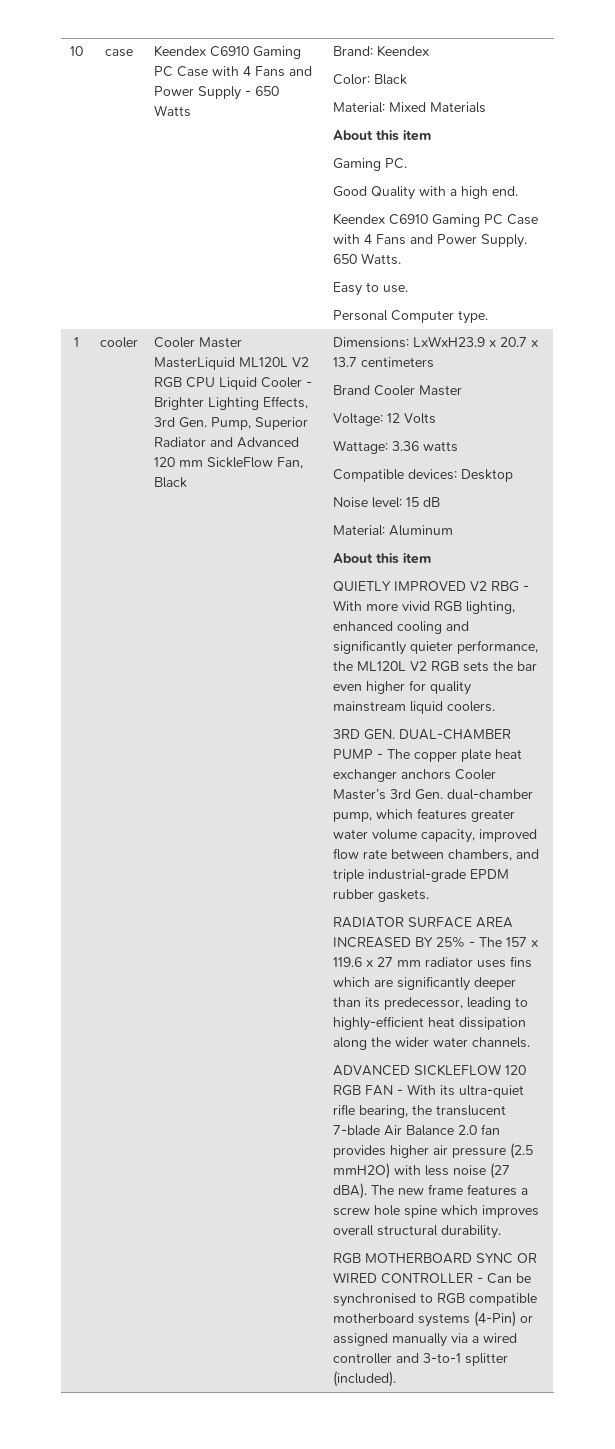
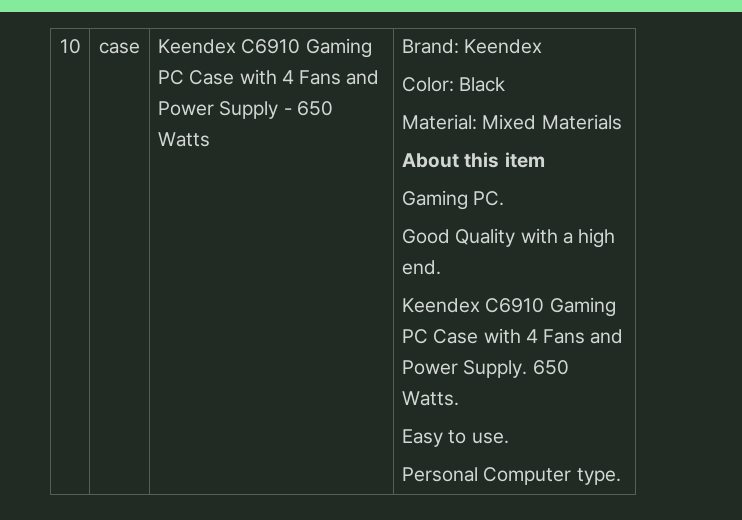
[74,337,79,347] [100,337,138,348] [154,337,243,348] [154,357,310,370] [154,377,313,390] [154,396,309,410] [154,417,309,430] [154,437,300,448] [154,457,304,469] [154,477,188,488] [333,336,539,348] [333,357,435,368] [333,385,463,396] [333,413,437,426] [333,440,459,454] [333,469,514,482] [333,497,441,508] [333,525,454,536] [333,553,432,564] [333,581,530,592] [333,600,516,614] [333,621,470,634] [333,640,539,655] [333,661,538,672] [333,680,472,695] [333,701,496,714] [333,729,512,740] [333,749,523,762] [333,769,497,782] [333,789,534,800] [333,808,516,822] [333,829,538,843] [333,848,540,861] [333,869,510,882] [333,889,430,902] [333,917,514,928] [333,936,539,948] [333,956,533,968] [333,976,517,991] [333,997,529,1010] [333,1016,527,1031] [333,1037,531,1050] [333,1064,527,1076] [333,1084,525,1098] [333,1104,507,1118] [333,1124,501,1136] [333,1143,534,1159] [333,1163,511,1179] [333,1183,529,1199] [333,1205,540,1218] [333,1225,502,1239] [333,1253,538,1264] [333,1272,532,1284] [333,1293,538,1307] [333,1311,534,1327] [333,1333,518,1347] [333,1353,509,1366] [333,1371,397,1387] // 1 | cooler | Cooler Master MasterLiquid ML120L V2 RGB CPU Liquid Cooler - Brighter Lighting Effects, 3rd Gen. Pump, Superior Radiator and Advanced 120 mm SickleFlow Fan, Black | Dimensions: LxWxH23.9 x 20.7 x 13.7 centimeters // Brand Cooler Master // Voltage: 12 Volts // Wattage: 3.36 watts // Compatible devices: Desktop // Noise level: 15 dB // Material: Aluminum // About this item // QUIETLY IMPROVED V2 RBG - With more vivid RGB lighting, enhanced cooling and significantly quieter performance, the ML120L V2 RGB sets the bar even higher for quality mainstream liquid coolers. // 3RD GEN. DUAL-CHAMBER PUMP - The copper plate heat exchanger anchors Cooler Master’s 3rd Gen. dual-chamber pump, which features greater water volume capacity, improved flow rate between chambers, and triple industrial-grade EPDM rubber gaskets. // RADIATOR SURFACE AREA INCREASED BY 25% - The 157 x 119.6 x 27 mm radiator uses fins which are significantly deeper than its predecessor, leading to highly-efficient heat dissipation along the wider water channels. // ADVANCED SICKLEFLOW 120 RGB FAN - With its ultra-quiet rifle bearing, the translucent 7-blade Air Balance 2.0 fan provides higher air pressure (2.5 mmH2O) with less noise (27 dBA). The new frame features a screw hole spine which improves overall structural durability. // RGB MOTHERBOARD SYNC OR WIRED CONTROLLER - Can be synchronised to RGB compatible motherboard systems (4-Pin) or assigned manually via a wired controller and 3-to-1 splitter (included). -> (621, 476) none

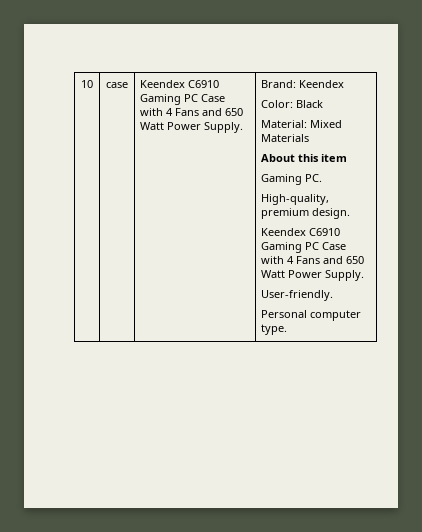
[157,101,333,119] [157,132,210,147] Power Supply - 650 Watts -> [225,108,244,116] [140,122,244,133] 650 Watt Power Supply.
[401,228,616,248] [401,260,441,275] [401,297,616,317] [401,328,624,344] [401,360,569,378] [401,391,459,406] [401,429,509,447] Good Quality with a high end. // Keendex C6910 Gaming PC Case with 4 Fans and Power Supply. 650 Watts. // Easy to use. -> [261,194,330,205] [261,208,351,219] [261,228,341,236] [261,242,347,253] [261,256,365,264] [261,270,365,281] [261,290,334,301] High-quality, premium design. // Keendex C6910 Gaming PC Case with 4 Fans and 650 Watt Power Supply. // User-friendly.
[483,467,572,485] Computer -> [310,310,362,321] computer

